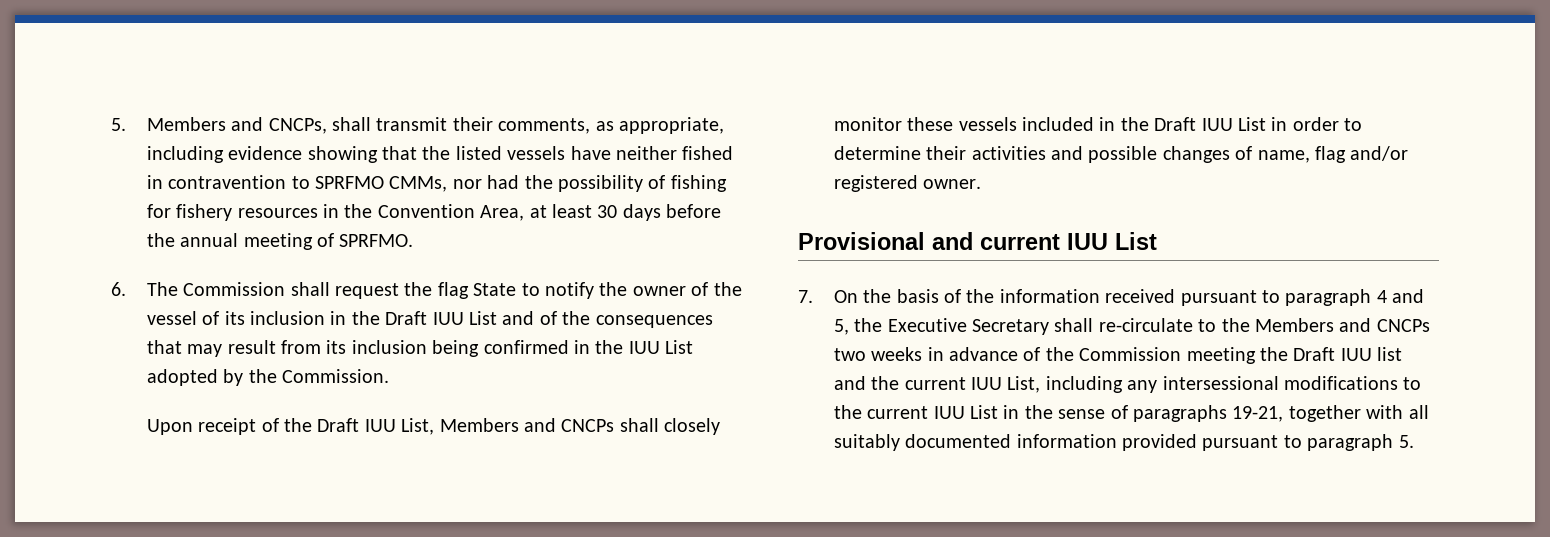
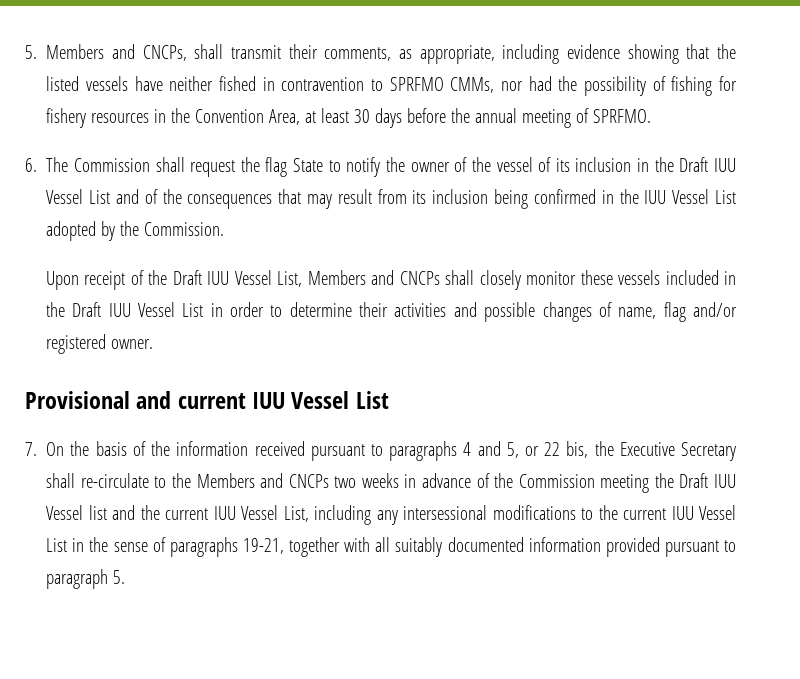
(464, 318) none -> [46,189,84,204] Vessel
(660, 347) none -> [672,189,710,204] Vessel
(396, 425) none -> [234,270,272,285] Vessel
(1233, 124) none -> [137,302,175,317] Vessel
(1108, 241) none -> [291,391,350,409] Vessel
[1285,289,1372,306] paragraph -> [389,441,458,461] paragraphs
(849, 327) none -> [524,441,589,458] or 22 bis,
(1372, 354) none -> [46,505,84,520] Vessel
(1002, 383) none -> [241,505,279,520] Vessel
(965, 412) none -> [699,505,736,520] Vessel

